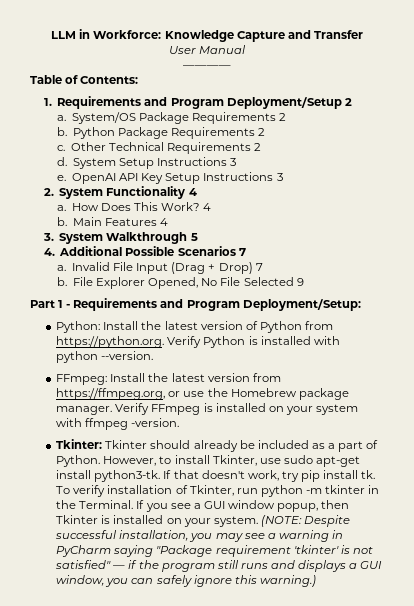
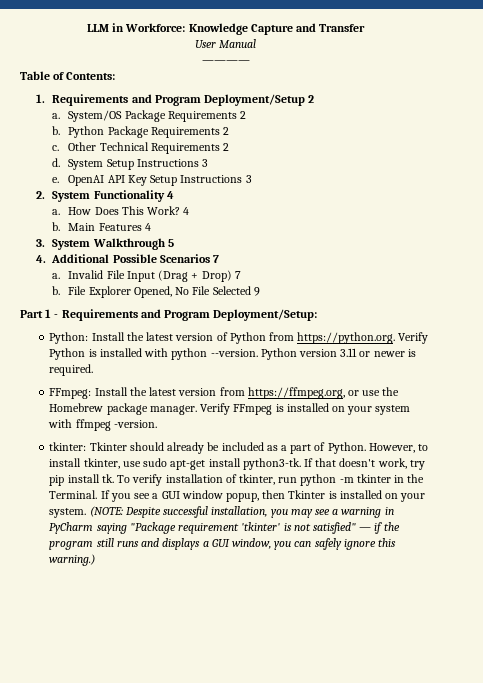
(154, 355) none -> [260,348,416,360] [49,364,94,376] Python version 3.11 or newer is required.
[56,439,103,449] Tkinter: -> [49,442,87,451] tkinter:
[212,455,257,466] Tkinter, -> [83,458,120,469] tkinter,
[189,485,234,496] Tkinter, -> [239,474,276,485] tkinter,

